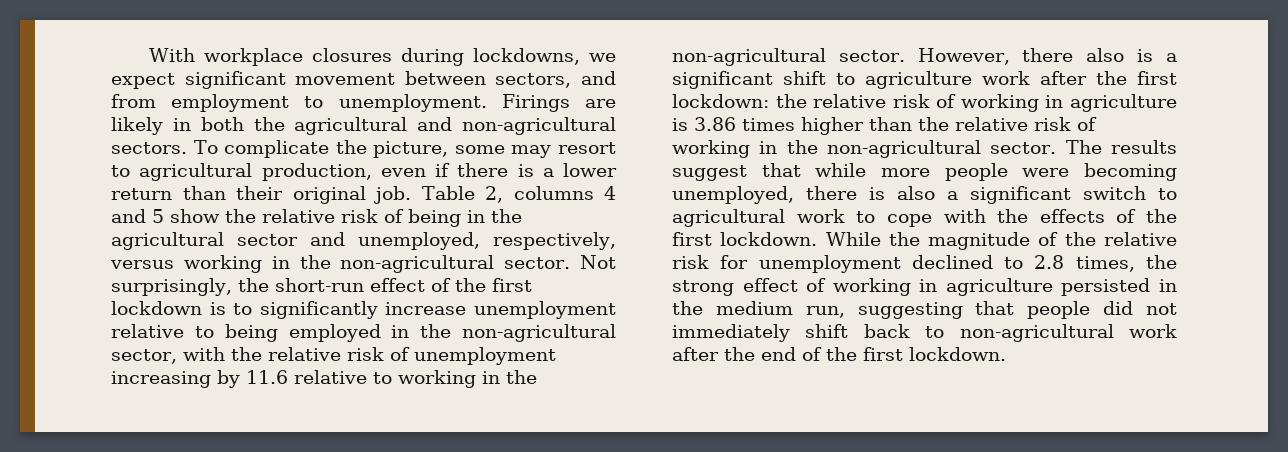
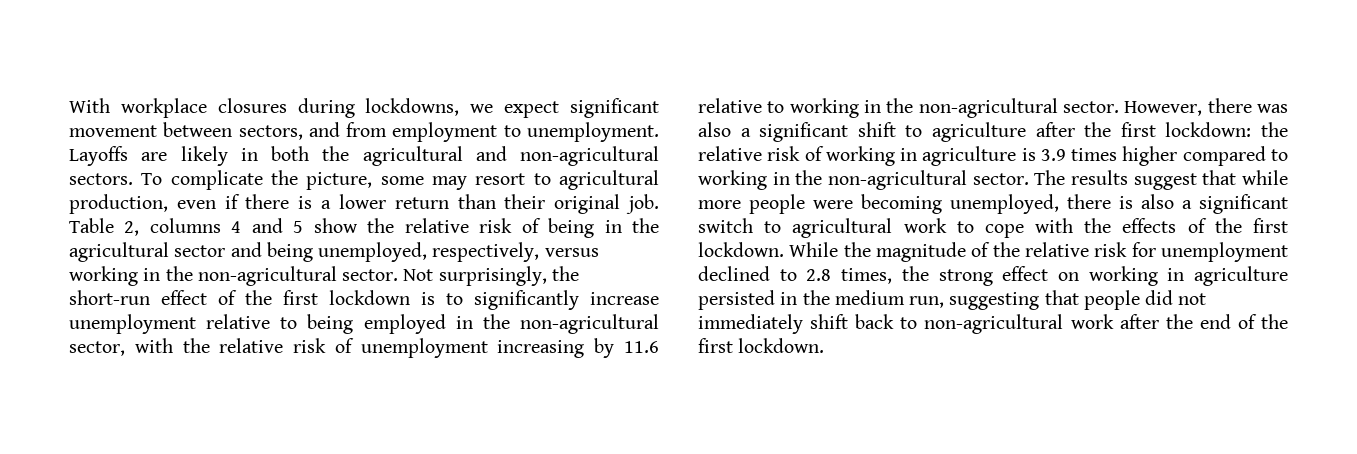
[501,94,570,112] Firings -> [69,146,128,166] Layoffs
(346, 239) none -> [266,242,313,262] being
[1086,48,1154,62] also is -> [1257,104,1288,113] [698,122,731,137] was also
[982,71,1030,85] work -> (1026, 132) none
[694,117,736,131] 3.86 -> [1040,149,1066,161] 3.9
[869,117,1097,131] than the relative risk of -> [1182,146,1288,166] compared to
[806,278,827,292] of -> [1057,272,1079,281] on

